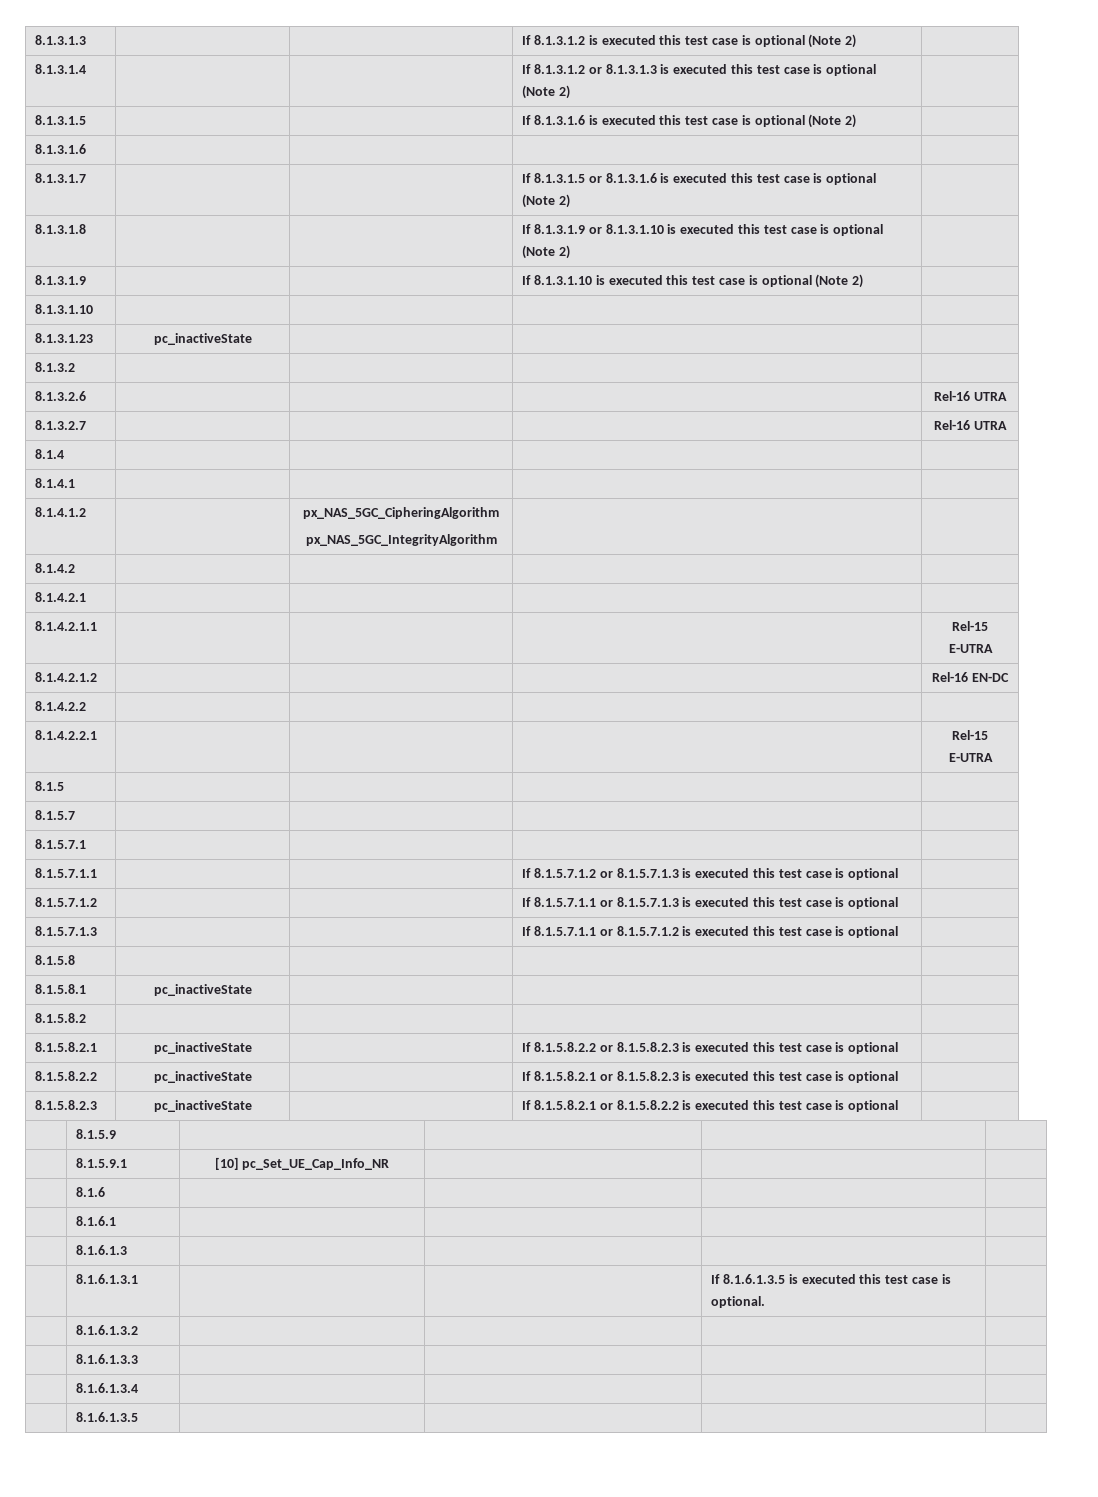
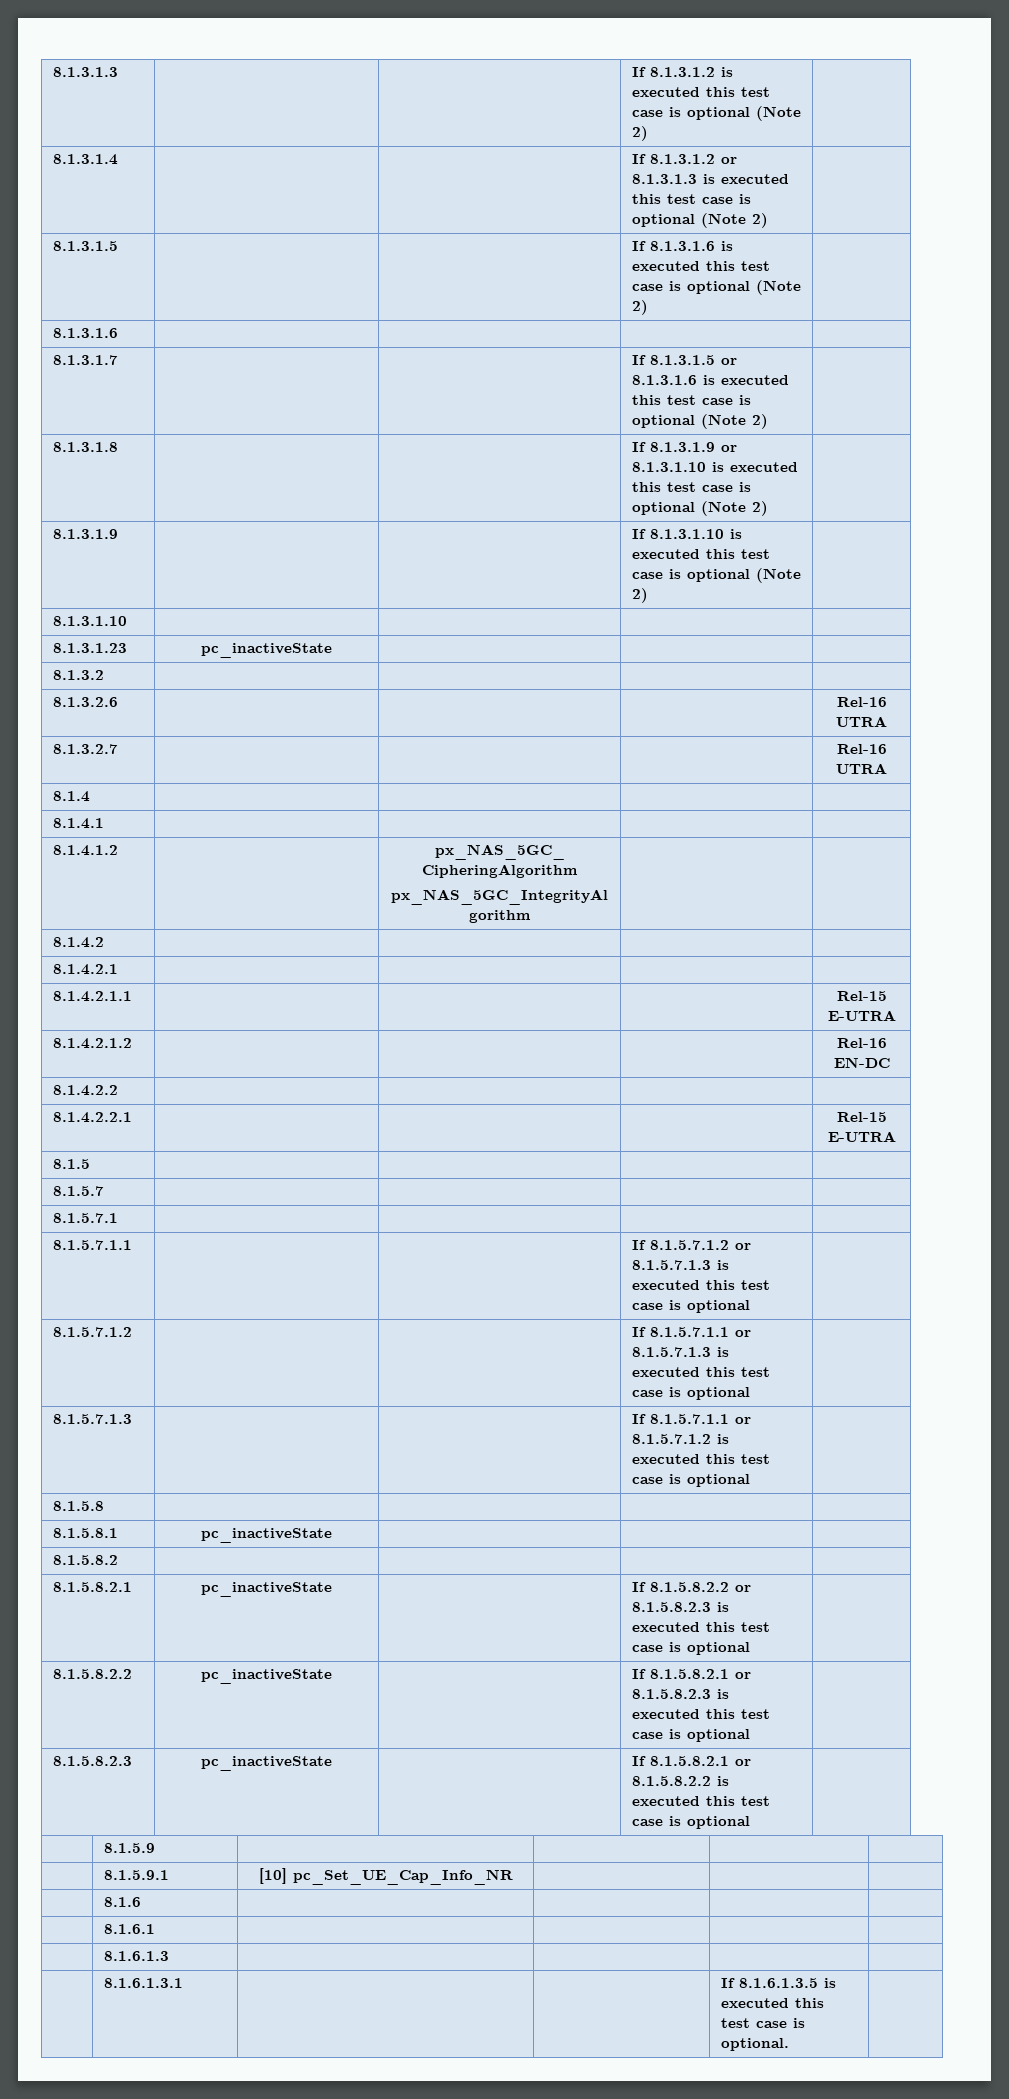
[76,1325,139,1335] [76,1354,139,1364] [76,1383,139,1393] [76,1412,139,1422] // | 8.1.6.1.3.2 | | | | // | 8.1.6.1.3.3 | | | | // | 8.1.6.1.3.4 | | | | // | 8.1.6.1.3.5 | | | | -> (789, 2044) none

